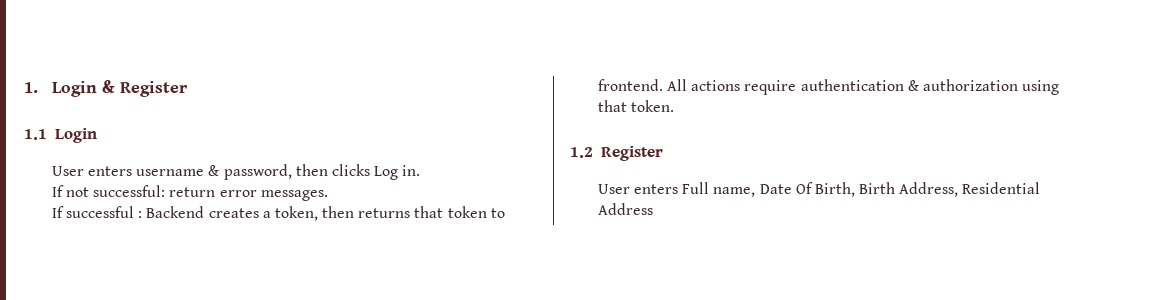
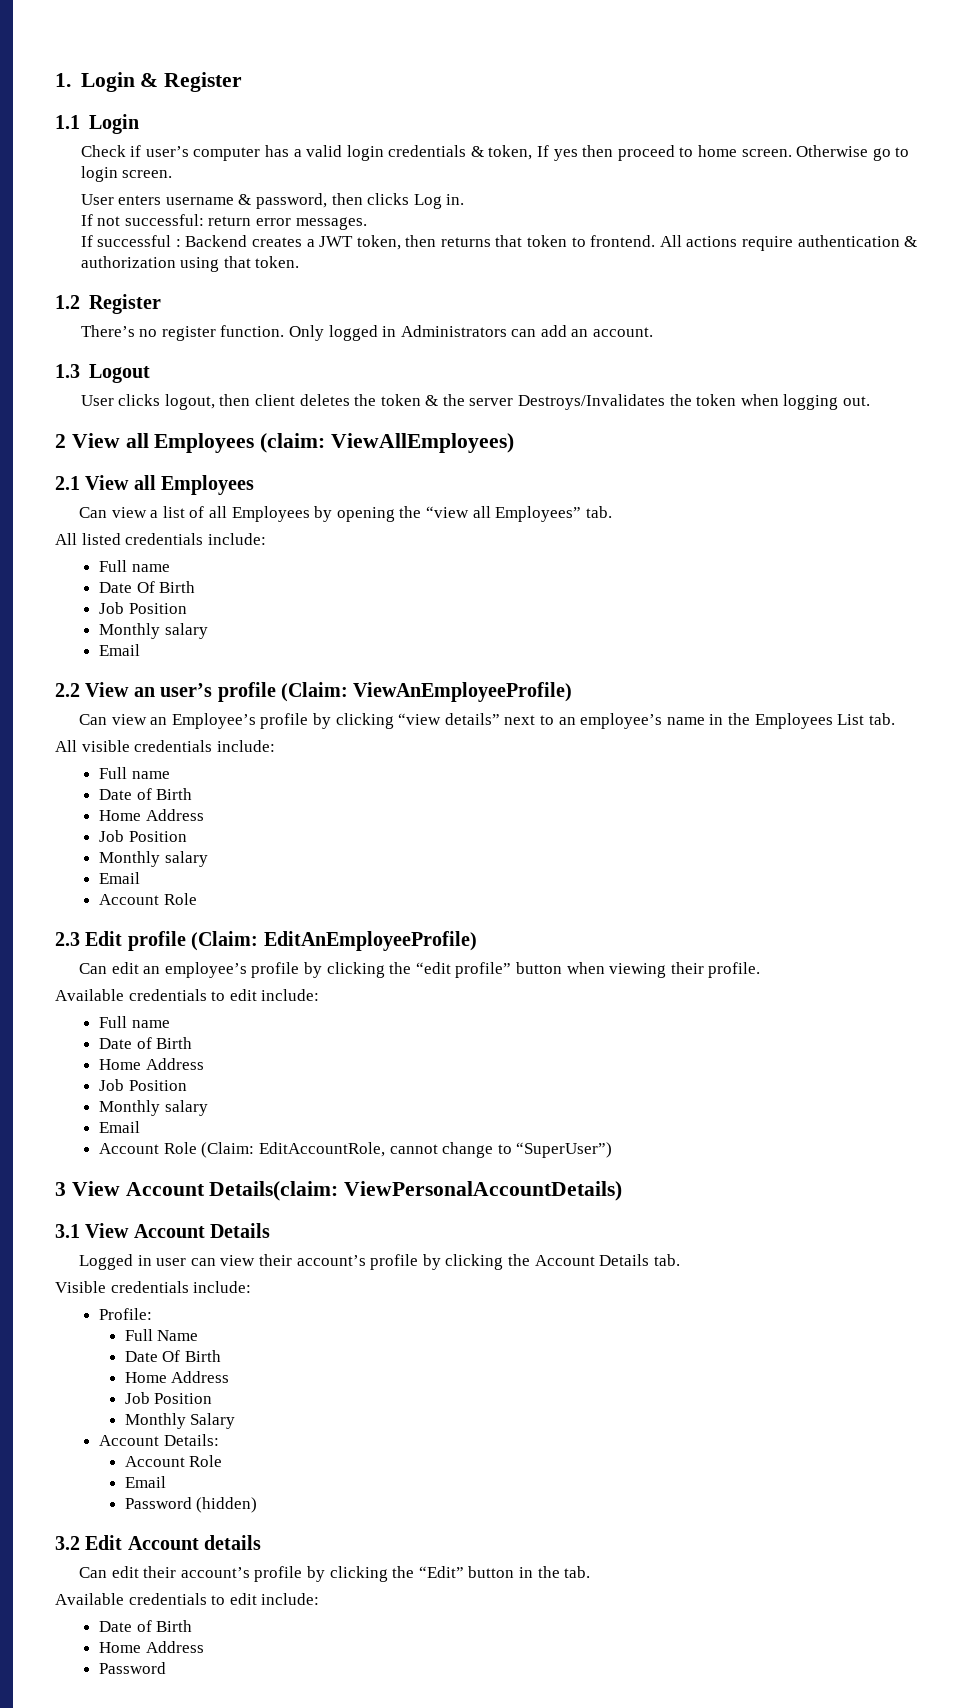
(97, 135) none -> [80,145,910,161] [80,166,173,182] // Check if user’s computer has a valid login credentials & token, If yes then proceed to home screen. Otherwise go to login screen.
(271, 214) none -> [319,236,354,247] JWT
[597,182,1041,197] [597,203,653,215] User enters Full name, Date Of Birth, Birth Address, Residential Address -> [80,325,654,341] [55,364,150,383] [80,394,871,410] [55,433,515,453] [55,475,255,495] [79,506,612,522] [55,533,266,545] [99,560,170,572] [99,581,196,593] [99,602,187,614] [99,623,208,639] [99,644,141,656] [55,682,573,702] [79,713,895,729] [55,740,275,752] [99,767,170,779] [99,788,193,800] [99,809,204,821] [99,830,187,842] [99,851,208,867] [99,872,141,884] [99,893,197,905] [55,931,477,951] [79,962,761,978] [55,989,320,1001] [99,1016,170,1028] [99,1037,193,1049] [99,1058,204,1070] [99,1079,187,1091] [99,1100,208,1116] [99,1121,141,1133] [99,1142,613,1158] [55,1181,623,1201] [55,1223,271,1238] [79,1254,680,1270] [55,1281,252,1293] [99,1308,153,1320] [124,1329,199,1341] [124,1350,222,1362] [124,1371,230,1383] [124,1392,213,1404] [124,1413,236,1429] [99,1434,219,1446] [124,1455,223,1467] [124,1476,166,1488] [124,1497,258,1513] [55,1535,262,1550] [79,1566,591,1582] [55,1593,320,1605] [99,1620,193,1632] [99,1641,204,1653] [99,1662,167,1674] There’s no register function. Only logged in Administrators can add an account. // 1.3 Logout // User clicks logout, then client deletes the token & the server Destroys/Invalidates the token when logging out. // 2 View all Employees (claim: ViewAllEmployees) // 2.1 View all Employees // Can view a list of all Employees by opening the “view all Employees” tab. // All listed credentials include: // Full name // Date Of Birth // Job Position // Monthly salary // Email // 2.2 View an user’s profile (Claim: ViewAnEmployeeProfile) // Can view an Employee’s profile by clicking “view details” next to an employee’s name in the Employees List tab. // All visible credentials include: // Full name // Date of Birth // Home Address // Job Position // Monthly salary // Email // Account Role // 2.3 Edit profile (Claim: EditAnEmployeeProfile) // Can edit an employee’s profile by clicking the “edit profile” button when viewing their profile. // Available credentials to edit include: // Full name // Date of Birth // Home Address // Job Position // Monthly salary // Email // Account Role (Claim: EditAccountRole, cannot change to “SuperUser”) // 3 View Account Details(claim: ViewPersonalAccountDetails) // 3.1 View Account Details // Logged in user can view their account’s profile by clicking the Account Details tab. // Visible credentials include: // Profile: // Full Name // Date Of Birth // Home Address // Job Position // Monthly Salary // Account Details: // Account Role // Email // Password (hidden) // 3.2 Edit Account details // Can edit their account’s profile by clicking the “Edit” button in the tab. // Available credentials to edit include: // Date of Birth // Home Address // Password

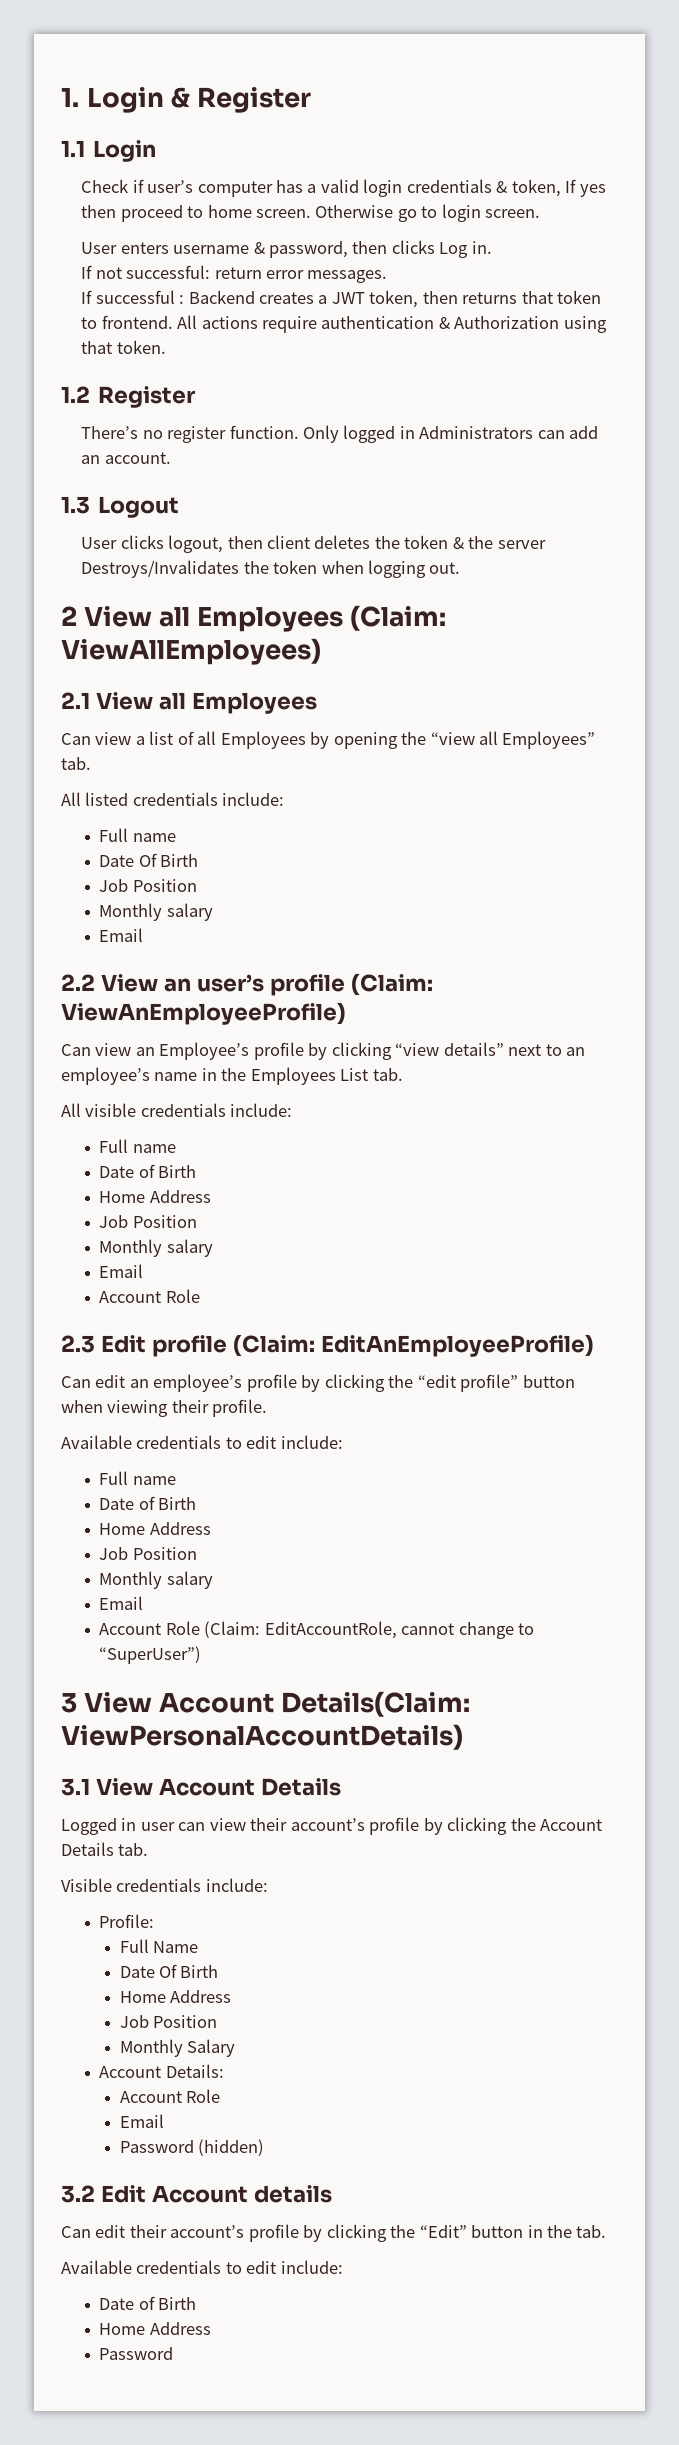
[80,256,176,268] authorization -> [454,316,560,329] Authorization
[260,433,326,453] (claim: -> [350,605,447,631] (Claim:
[209,1181,339,1201] Details(claim: -> [281,1691,471,1717] Details(Claim:

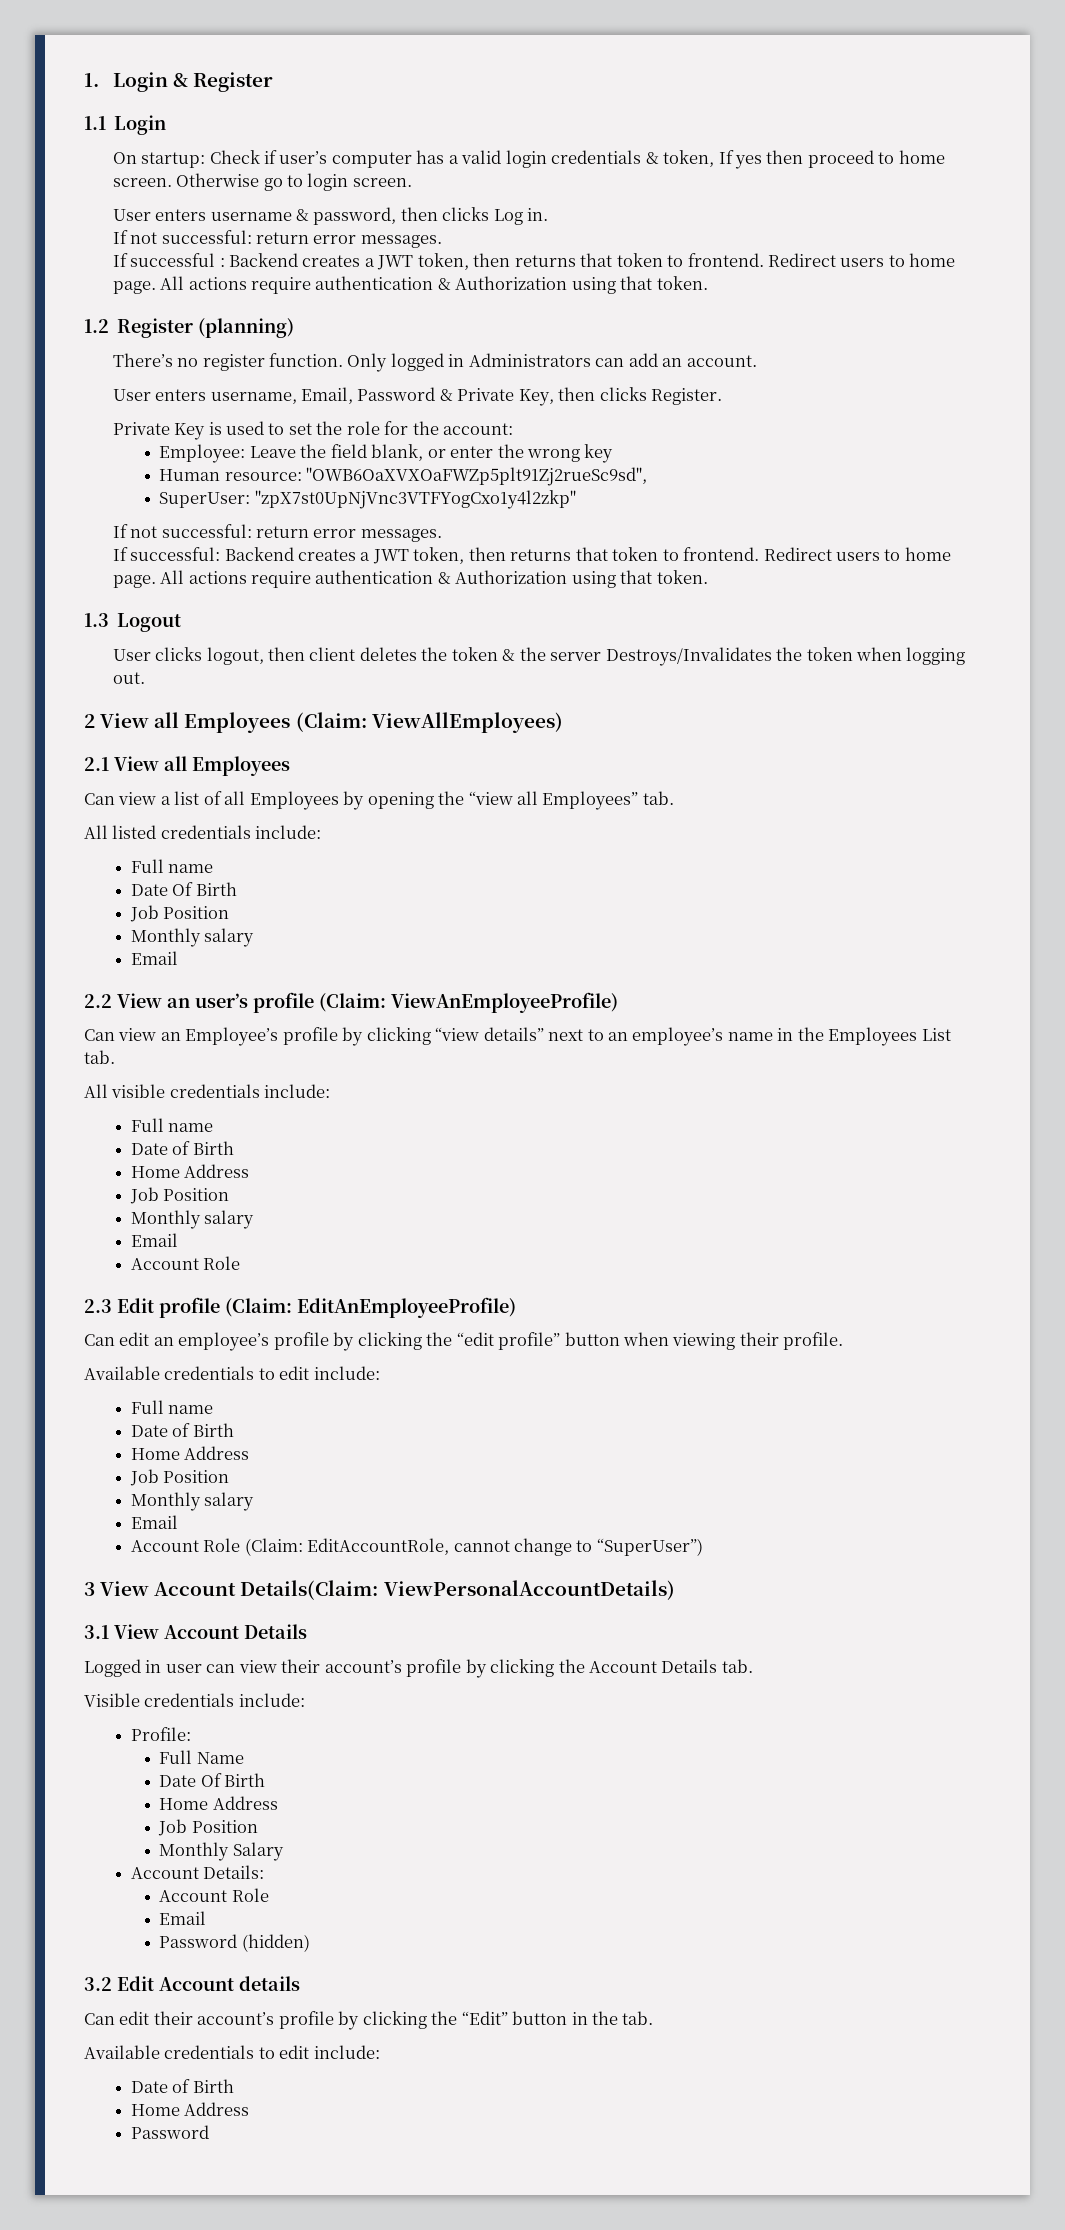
(157, 151) none -> [112,152,206,168] On startup:
(173, 322) none -> [767,253,956,267] [112,281,156,294] Redirect users to home page.
(197, 397) none -> [198,318,295,338] (planning)
(171, 458) none -> [112,387,723,406] [112,421,514,440] [159,444,614,463] [159,467,648,486] [159,490,576,509] [112,524,442,542] [112,547,951,564] [112,570,708,588] // User enters username, Email, Password & Private Key, then clicks Register. // Private Key is used to set the role for the account: // Employee: Leave the field blank, or enter the wrong key // Human resource: "OWB6OaXVXOaFWZp5plt91Zj2rueSc9sd", // SuperUser: "zpX7st0UpNjVnc3VTFYogCxo1y4l2zkp" // If not successful: return error messages. // If successful: Backend creates a JWT token, then returns that token to frontend. Redirect users to home page. All actions require authentication & Authorization using that token.

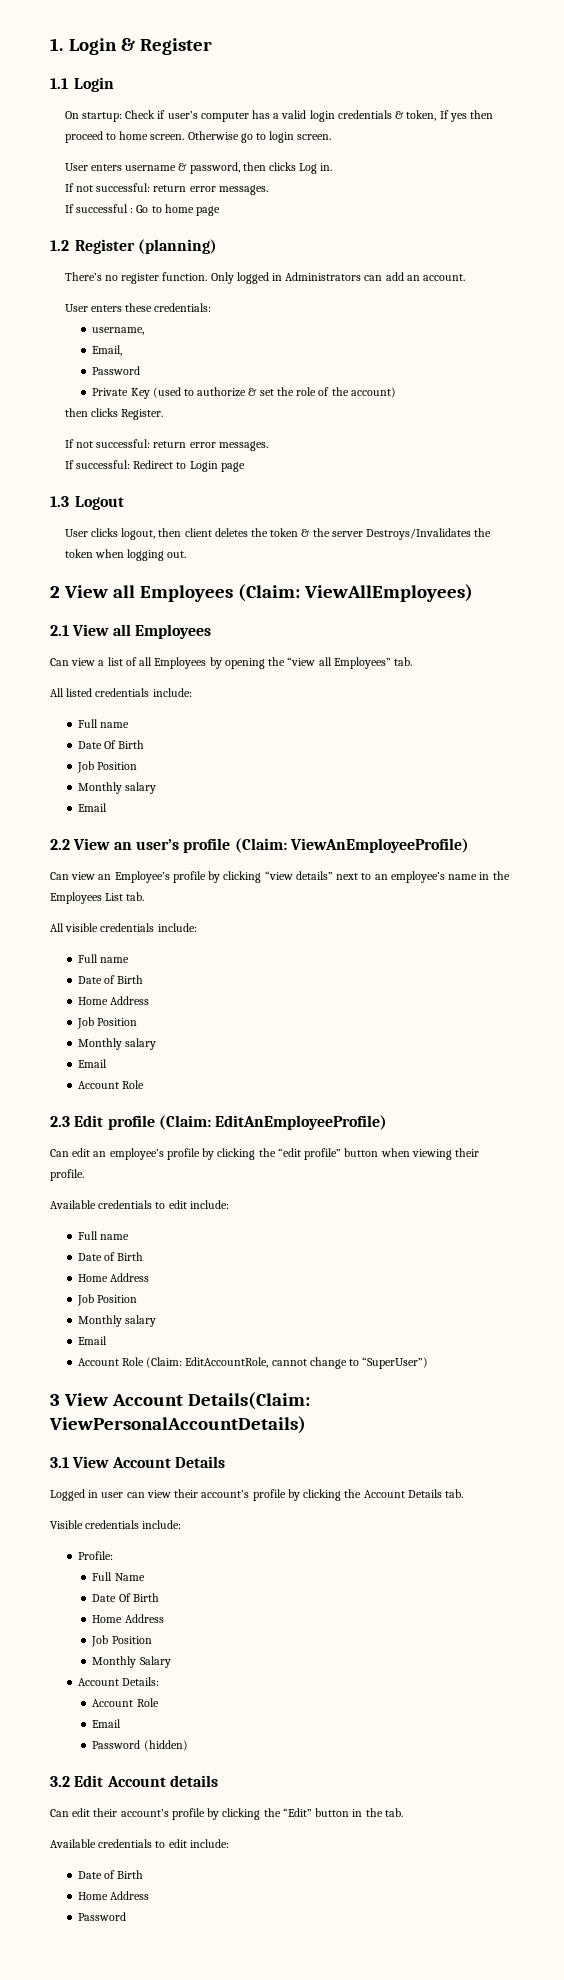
[228,253,956,270] [112,276,708,294] Backend creates a JWT token, then returns that token to frontend. Redirect users to home page. All actions require authentication & Authorization using that token. -> [136,204,220,216] Go to home page
(207, 395) none -> [125,303,212,312] these credentials: //
(297, 398) none -> (145, 331) //
[357,387,723,406] [112,421,514,440] [159,444,614,463] [159,467,648,486] [159,490,576,509] Password & Private Key, then clicks Register. // Private Key is used to set the role for the account: // Employee: Leave the field blank, or enter the wrong key // Human resource: "OWB6OaXVXOaFWZp5plt91Zj2rueSc9sd", // SuperUser: "zpX7st0UpNjVnc3VTFYogCxo1y4l2zkp" -> [92,366,141,375] [92,387,396,399] [64,408,164,420] // Password // Private Key (used to authorize & set the role of the account) // then clicks Register.
[224,547,951,564] [112,570,708,588] Backend creates a JWT token, then returns that token to frontend. Redirect users to home page. All actions require authentication & Authorization using that token. -> [133,460,245,472] Redirect to Login page

